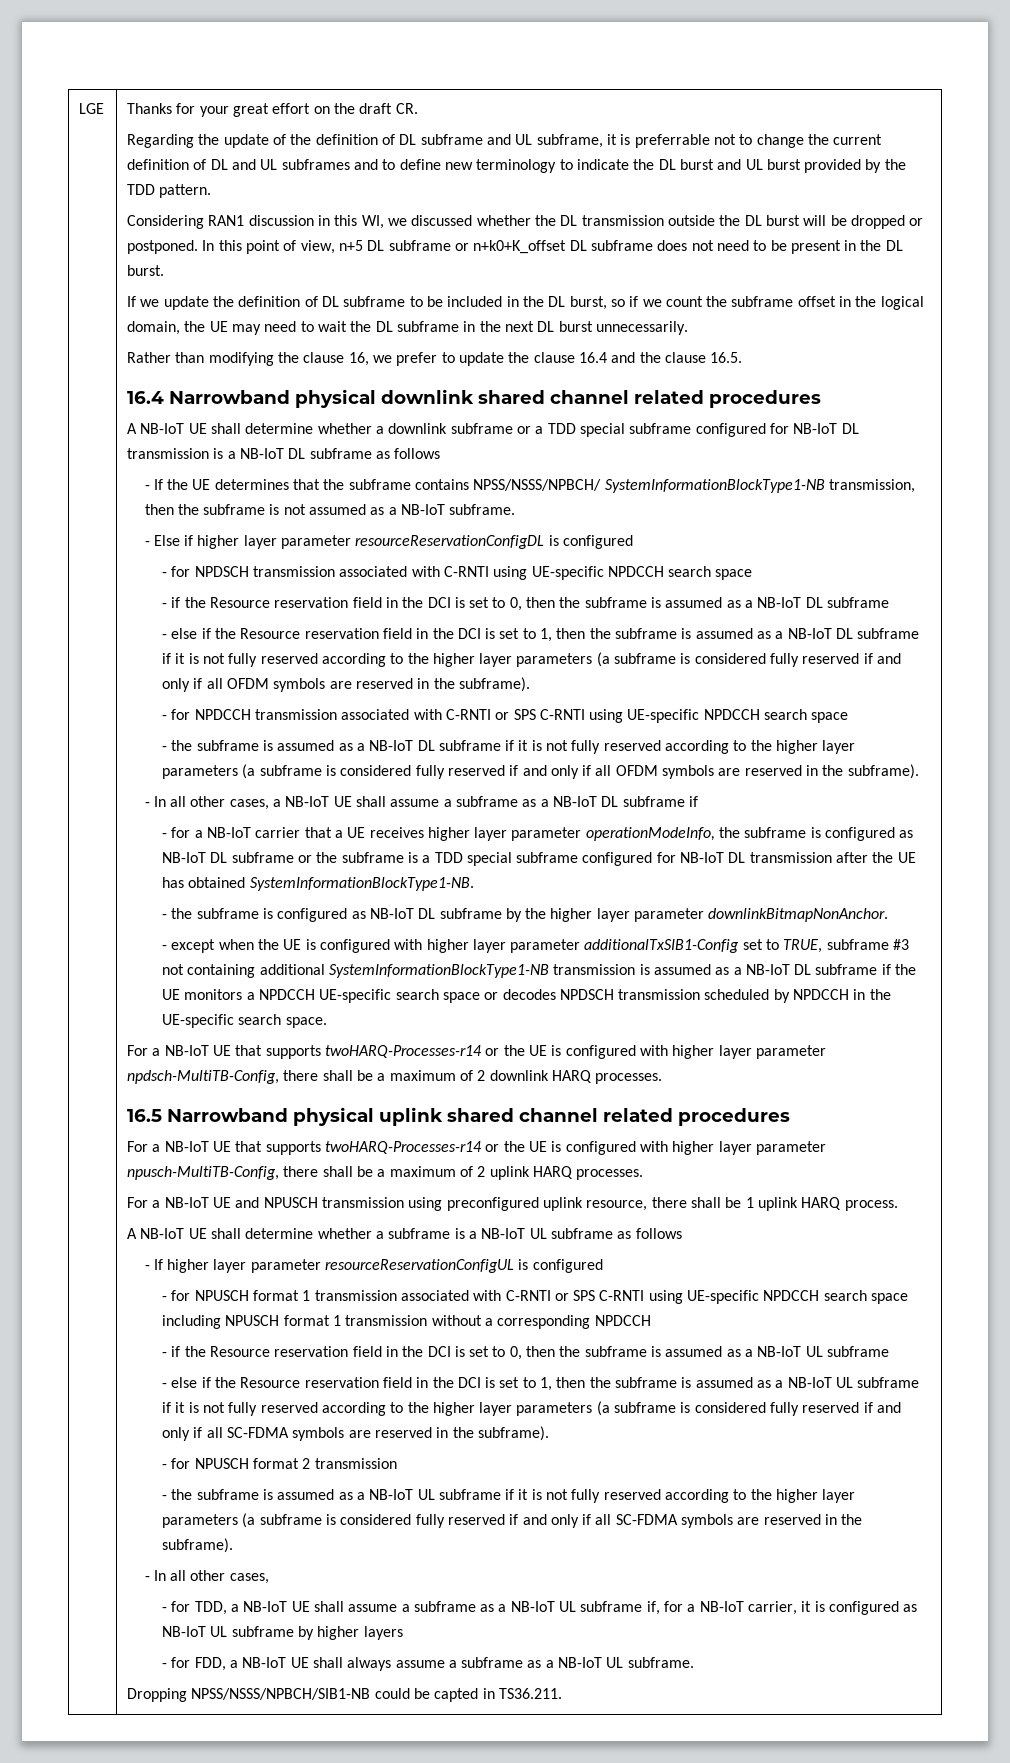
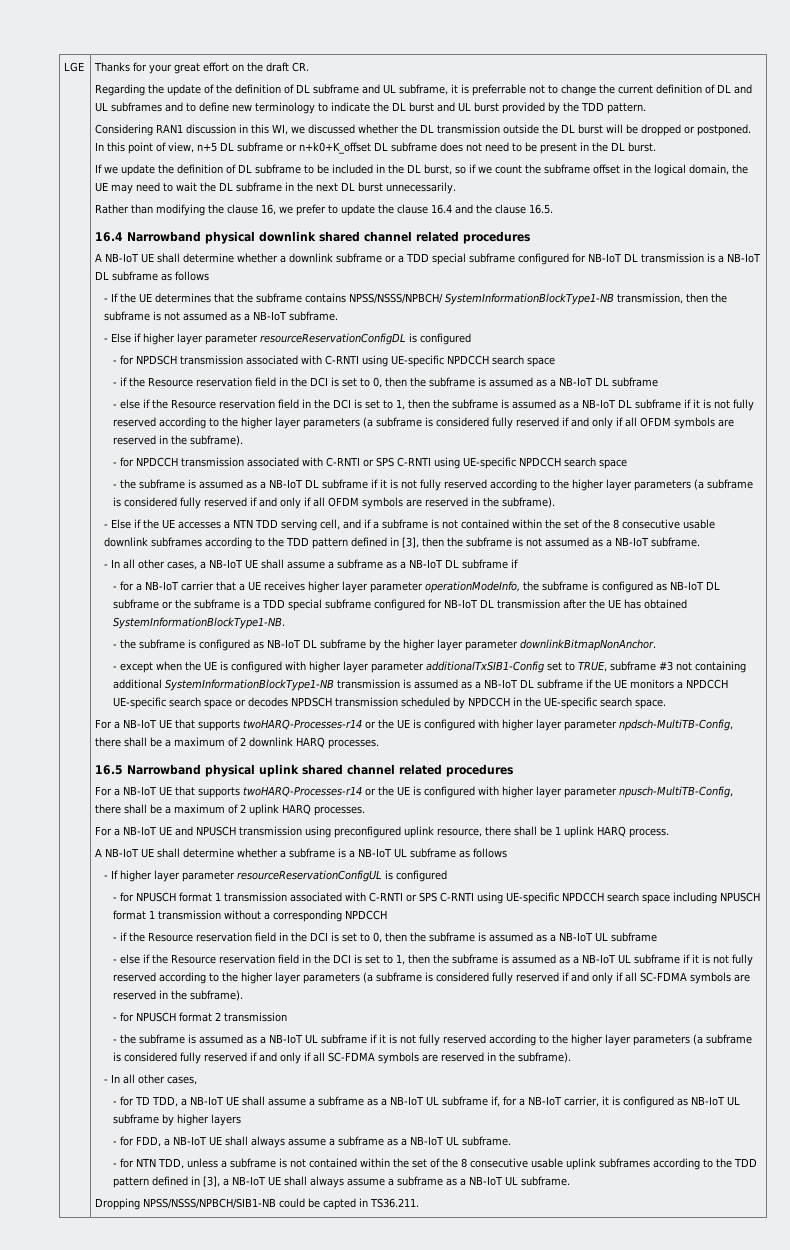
(919, 771) none -> [104,519,716,531] [104,537,701,549] // - Else if the UE accesses a NTN TDD serving cell, and if a subframe is not contained within the set of the 8 consecutive usable downlink subframes according to the TDD pattern defined in [3], then the subframe is not assumed as a NB-IoT subframe.
(191, 1606) none -> [134,1096,150,1105] TD
(694, 1662) none -> [112,1158,757,1170] [112,1176,570,1188] // - for NTN TDD, unless a subframe is not contained within the set of the 8 consecutive usable uplink subframes according to the TDD pattern defined in [3], a NB-IoT UE shall always assume a subframe as a NB-IoT UL subframe.

